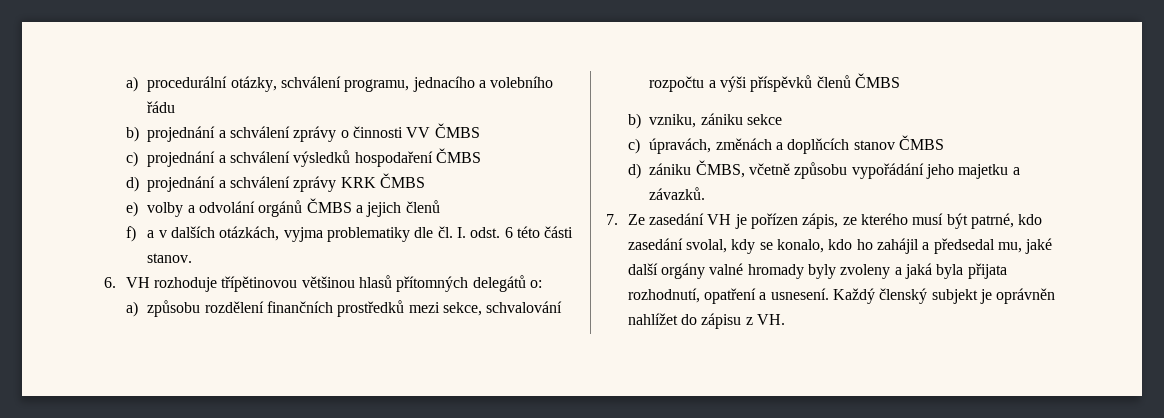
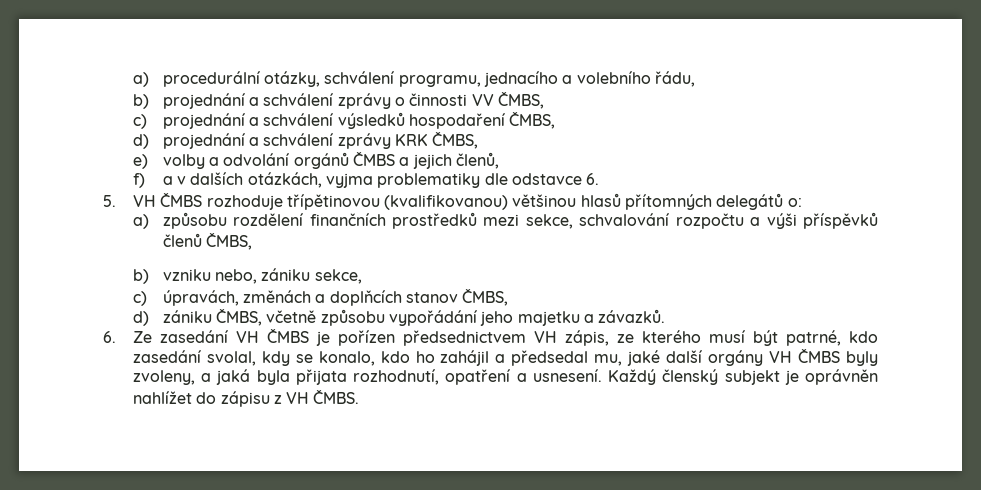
[147,101,176,113] řádu -> [654,71,695,87] řádu,
[434,123,480,138] ČMBS -> [497,91,544,109] ČMBS,
[436,148,482,163] ČMBS -> [509,111,556,129] ČMBS,
[380,173,426,188] ČMBS -> [432,131,479,149] ČMBS,
[405,200,440,213] členů -> [455,152,499,169] členů,
[437,226,574,238] [147,253,193,263] [104,277,150,288] čl. I. odst. 6 této části stanov. // 6. VH -> [511,173,600,185] [103,192,203,207] odstavce 6. // 5. VH ČMBS
(298, 284) none -> [384,195,509,210] (kvalifikovanou)
[855,73,901,88] [627,113,783,129] ČMBS // b) vzniku, zániku sekce -> [206,232,253,250] [132,268,362,284] ČMBS, // b) vzniku nebo, zániku sekce,
[899,135,945,150] ČMBS -> [462,288,509,306] ČMBS,
[606,214,618,225] 7. -> [103,331,116,343] 6.
(732, 219) none -> [266,328,309,343] ČMBS
(798, 221) none -> [402,330,557,346] předsednictvem VH
[709,263,891,279] valné hromady byly zvoleny -> [769,348,878,366] [132,370,195,385] VH ČMBS byly zvoleny,
[756,314,785,325] VH. -> [286,389,360,404] VH ČMBS.

